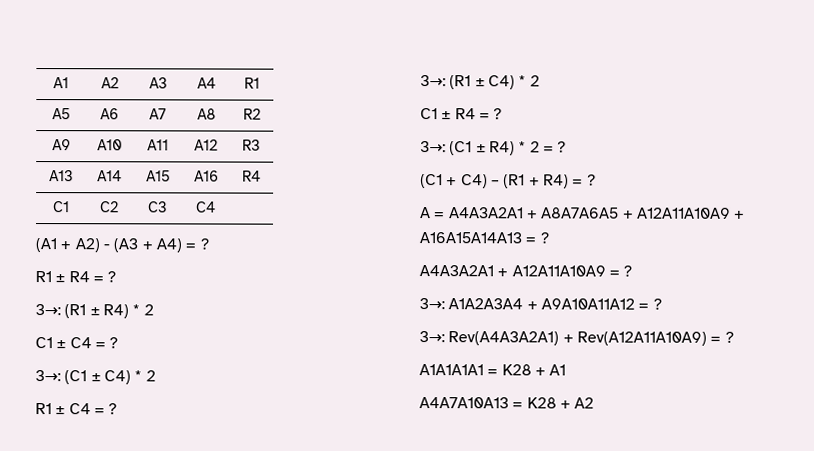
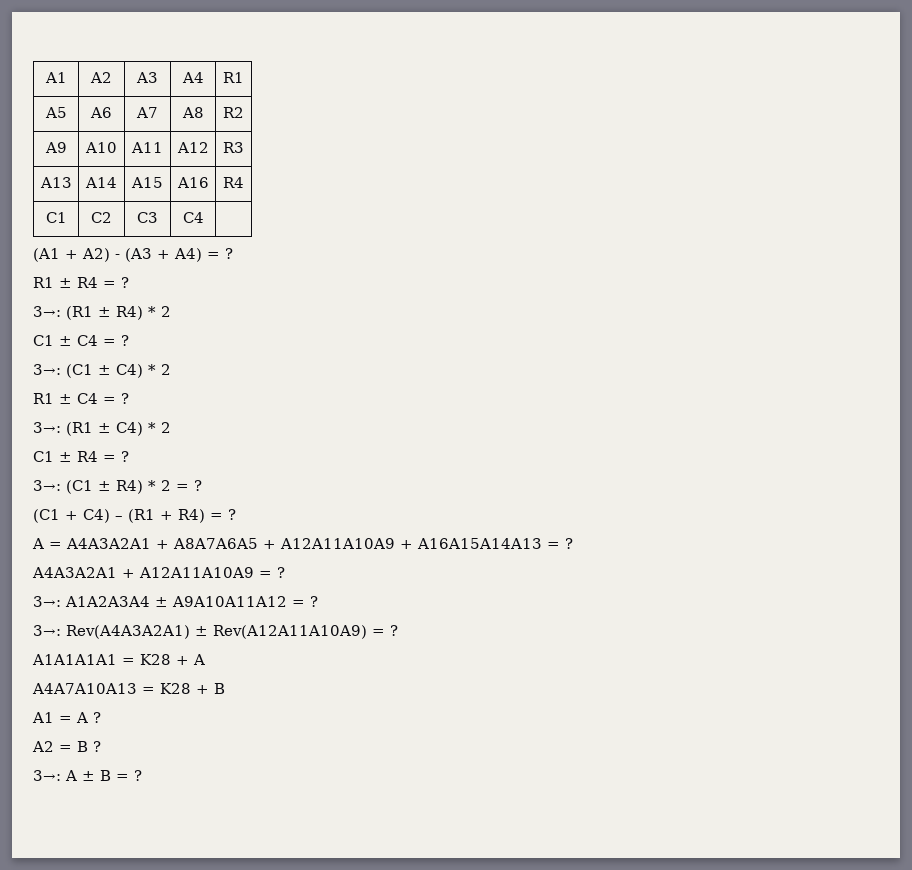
[526,301,538,310] + -> [155,597,168,607] ±
[562,334,574,343] + -> [195,626,208,636] ±
[549,364,567,376] A1 -> [193,654,205,665] A
[574,397,595,409] A2 -> [214,683,225,694] [32,712,101,723] [32,741,101,752] [33,770,142,781] B // A1 = A ? // A2 = B ? // 3→: A ± B = ?

